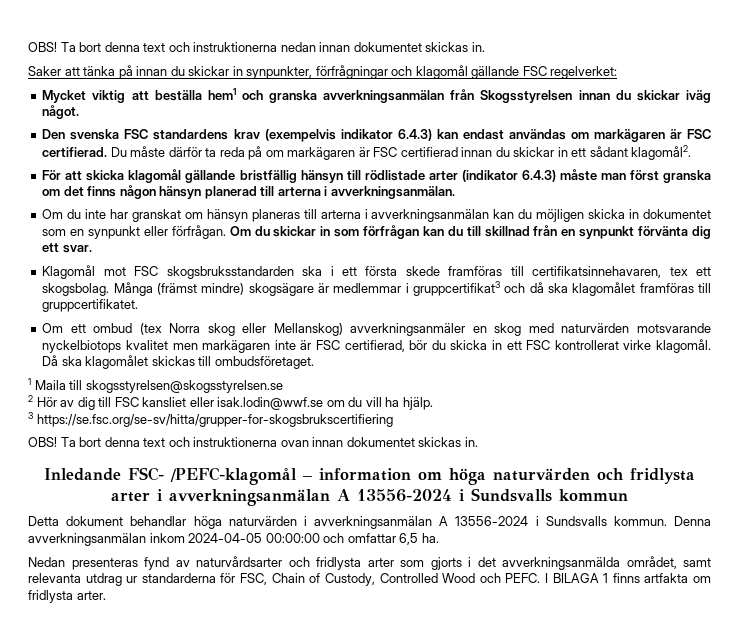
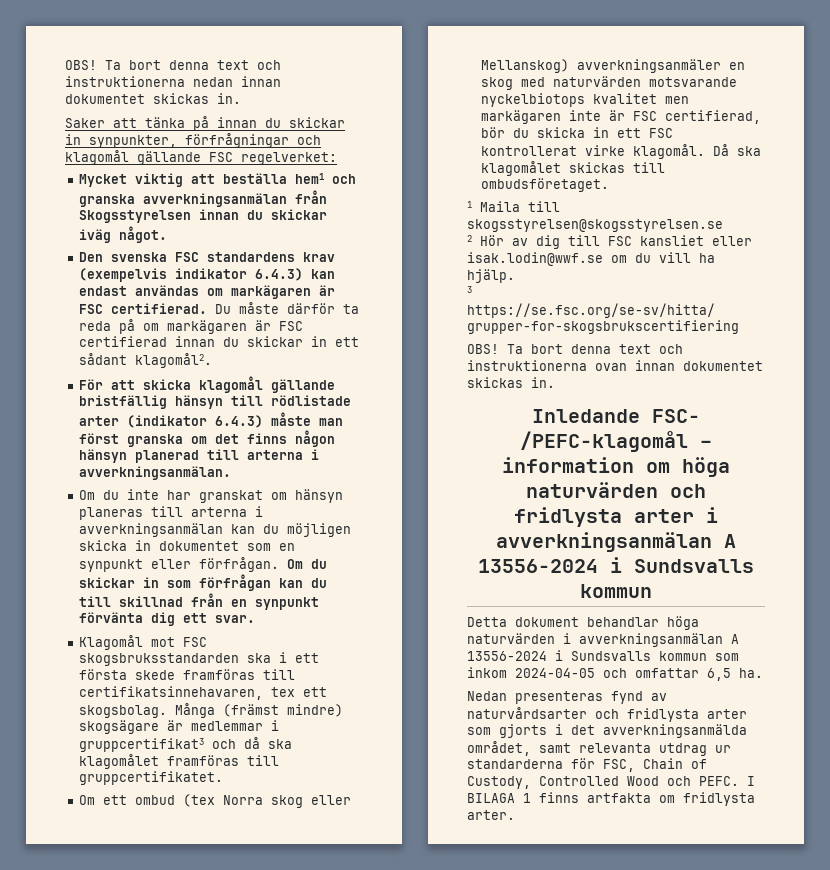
[613,516,711,526] [28,533,146,546] kommun. Denna avverkningsanmälan -> [659,651,739,661] kommun som
[265,533,320,543] 00:00:00 -> (595, 673) none

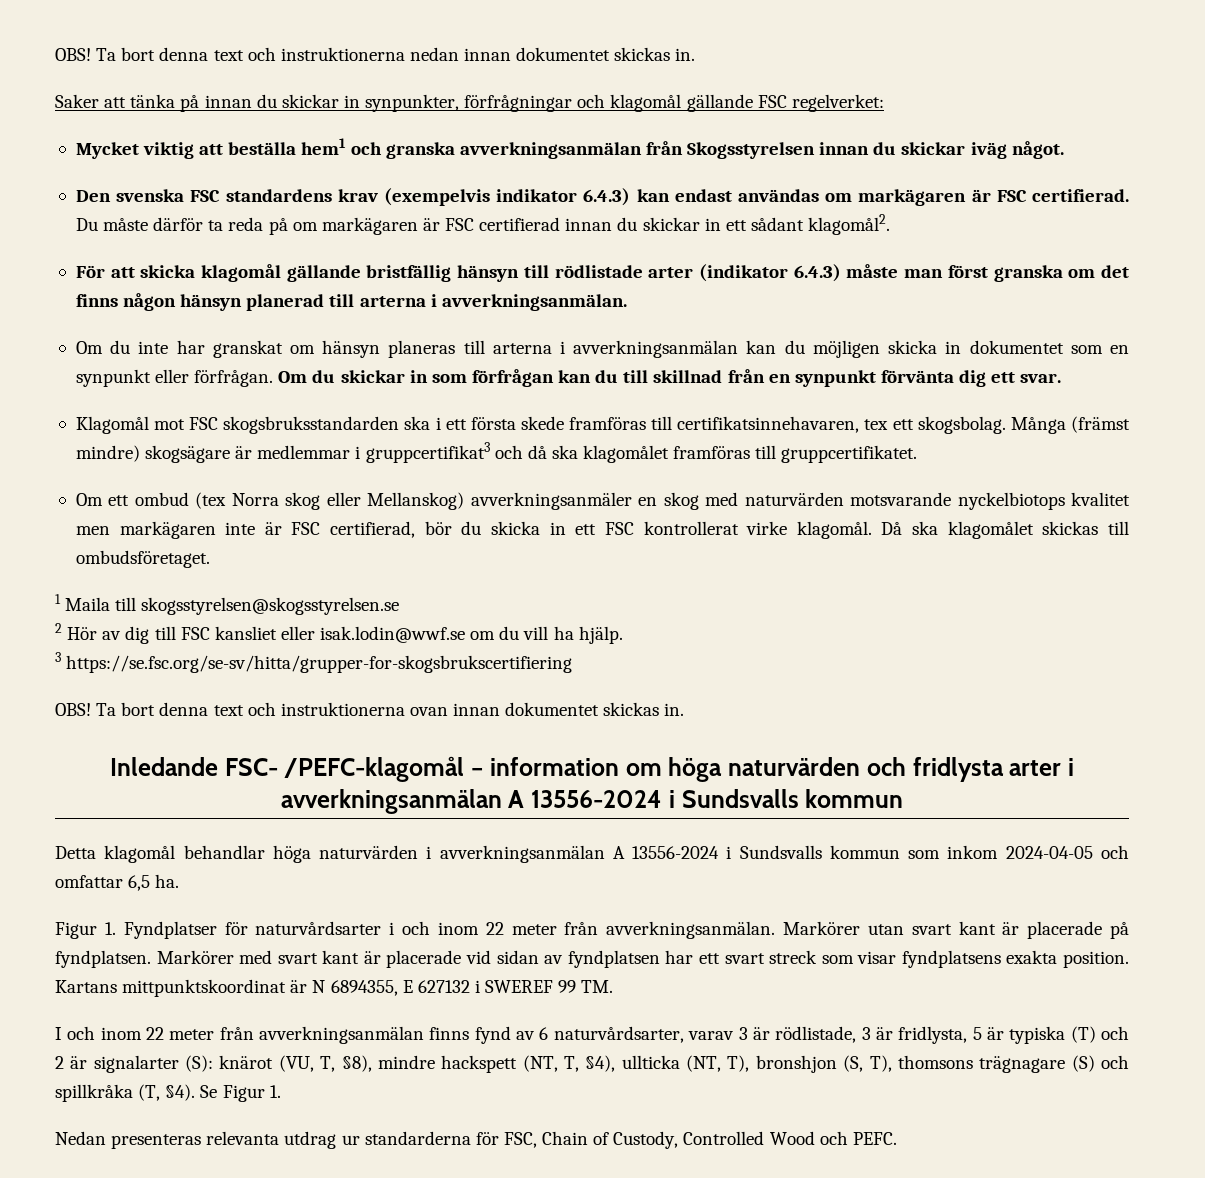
[515,617,579,627] dokument -> [104,845,176,863] klagomål
[467,691,667,704] [467,707,747,722] [467,724,747,738] [467,741,571,756] Nedan presenteras fynd av naturvårdsarter och fridlysta arter som gjorts i det avverkningsanmälda området, samt -> [55,921,1130,939] [55,950,1129,968] [55,979,614,997] [55,1026,1129,1044] [55,1055,1129,1073] [55,1084,281,1102] [55,1131,202,1149] Figur 1. Fyndplatser för naturvårdsarter i och inom 22 meter från avverkningsanmälan. Markörer utan svart kant är placerade på fyndplatsen. Markörer med svart kant är placerade vid sidan av fyndplatsen har ett svart streck som visar fyndplatsens exakta position. Kartans mittpunktskoordinat är N 6894355, E 627132 i SWEREF 99 TM. // I och inom 22 meter från avverkningsanmälan finns fynd av 6 naturvårdsarter, varav 3 är rödlistade, 3 är fridlysta, 5 är typiska (T) och 2 är signalarter (S): knärot (VU, T, §8), mindre hackspett (NT, T, §4), ullticka (NT, T), bronshjon (S, T), thomsons trägnagare (S) och spillkråka (T, §4). Se Figur 1. // Nedan presenteras
[747,776,755,786] [467,792,755,806] [467,810,515,820] I BILAGA 1 finns artfakta om fridlysta arter. -> (897, 1138) none

